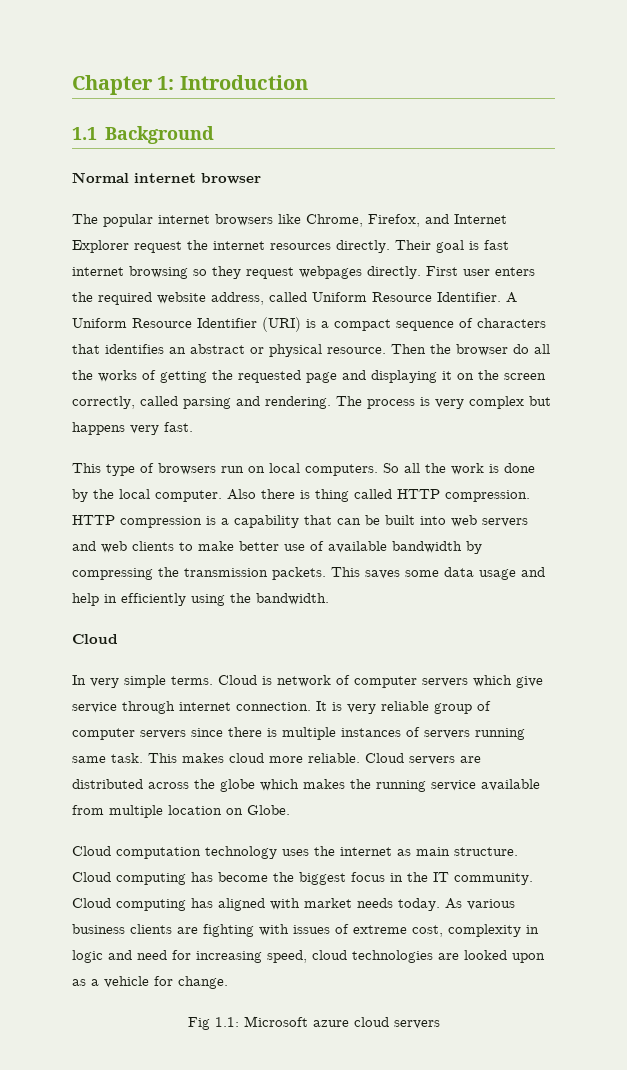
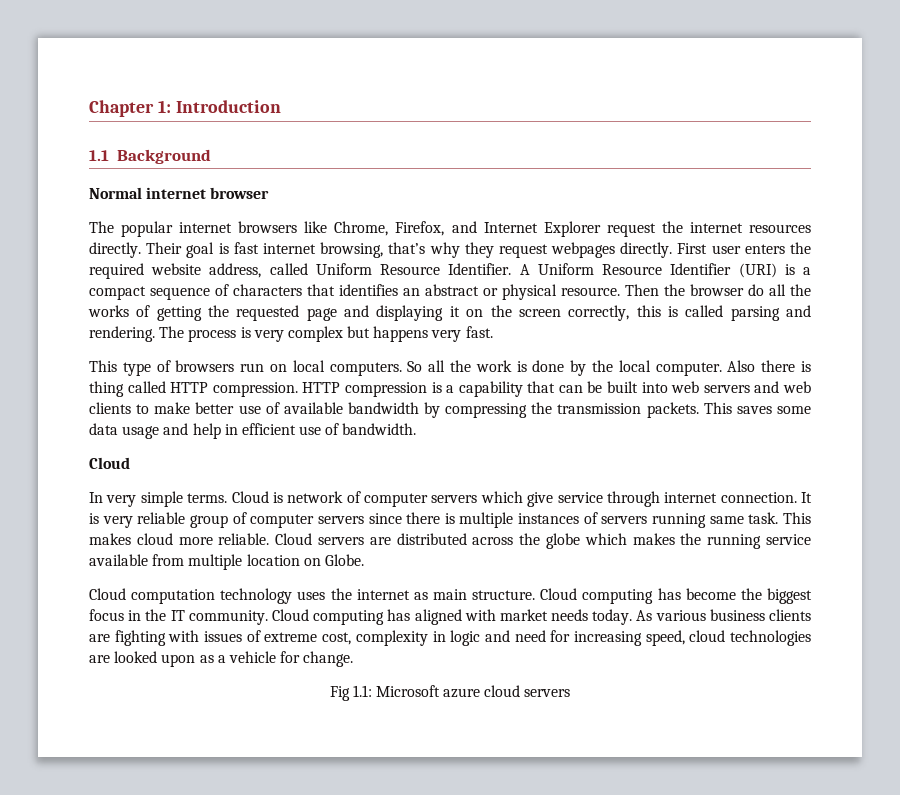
[129,266,207,279] browsing so -> [320,242,460,258] browsing, that’s why
(135, 402) none -> [636,305,678,317] this is
[121,593,251,606] efficiently using the -> [241,423,340,435] efficient use of

